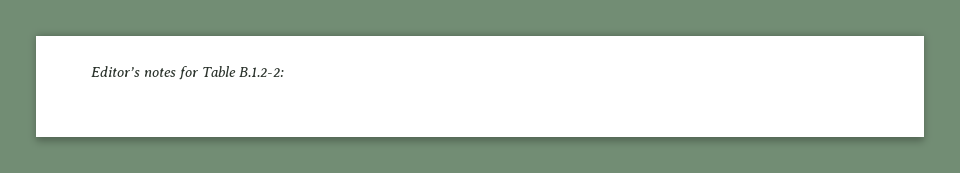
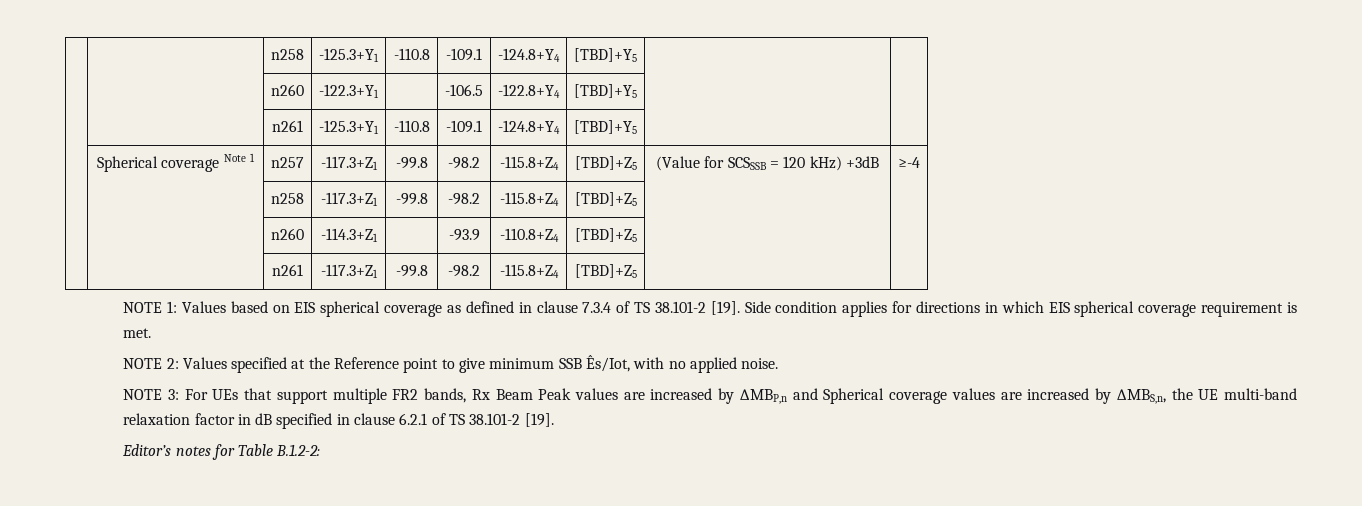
(91, 71) none -> [271,49,304,60] [319,48,379,62] [393,48,430,60] [446,48,482,61] [498,48,560,62] [574,48,637,62] [271,84,304,96] [319,84,379,98] [445,84,483,96] [498,84,560,98] [574,84,637,98] [272,120,303,132] [319,120,379,134] [393,120,430,132] [446,120,482,133] [498,120,560,134] [574,120,637,134] [97,153,255,172] [271,157,304,168] [320,156,378,170] [395,157,428,169] [448,157,480,169] [499,156,559,170] [574,156,637,170] [656,156,879,171] [898,157,920,168] [271,193,304,204] [320,192,378,206] [395,193,428,205] [448,193,480,205] [499,192,559,206] [574,192,637,206] [271,228,304,240] [320,228,378,242] [448,229,480,241] [499,228,559,242] [574,228,637,242] [272,264,303,276] [320,264,378,278] [395,265,428,277] [448,265,480,277] [499,264,559,278] [574,264,637,278] [123,301,1297,317] [123,328,152,338] [123,355,779,373] [123,388,1298,404] [123,413,554,429] | | n258 | -125.3+Y1 | -110.8 | -109.1 | -124.8+Y4 | [TBD]+Y5 | | // | | n260 | -122.3+Y1 | | -106.5 | -122.8+Y4 | [TBD]+Y5 | | // | | n261 | -125.3+Y1 | -110.8 | -109.1 | -124.8+Y4 | [TBD]+Y5 | | // | Spherical coverage Note 1 | n257 | -117.3+Z1 | -99.8 | -98.2 | -115.8+Z4 | [TBD]+Z5 | (Value for SCSSSB = 120 kHz) +3dB | ≥-4 // | | n258 | -117.3+Z1 | -99.8 | -98.2 | -115.8+Z4 | [TBD]+Z5 | | // | | n260 | -114.3+Z1 | | -93.9 | -110.8+Z4 | [TBD]+Z5 | | // | | n261 | -117.3+Z1 | -99.8 | -98.2 | -115.8+Z4 | [TBD]+Z5 | | // NOTE 1: Values based on EIS spherical coverage as defined in clause 7.3.4 of TS 38.101-2 [19]. Side condition applies for directions in which EIS spherical coverage requirement is met. // NOTE 2: Values specified at the Reference point to give minimum SSB Ês/Iot, with no applied noise. // NOTE 3: For UEs that support multiple FR2 bands, Rx Beam Peak values are increased by ∆MBP,n and Spherical coverage values are increased by ∆MBS,n, the UE multi-band relaxation factor in dB specified in clause 6.2.1 of TS 38.101-2 [19]. //

